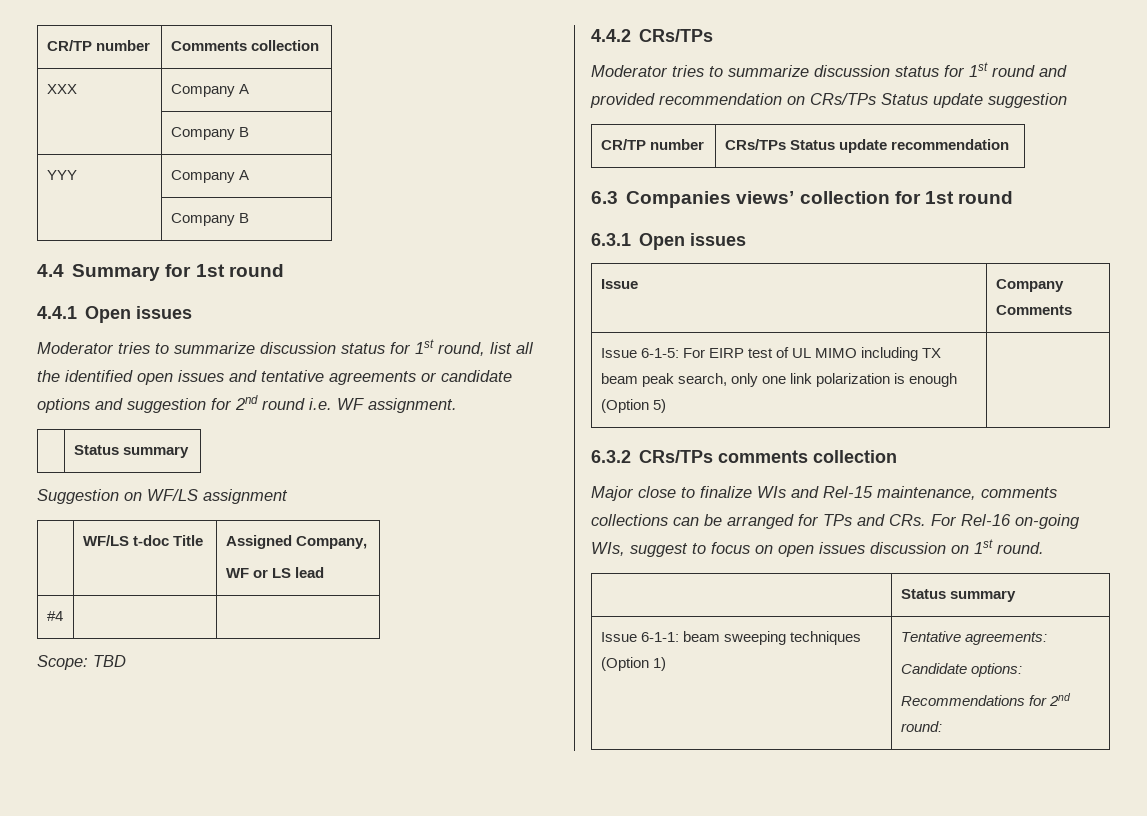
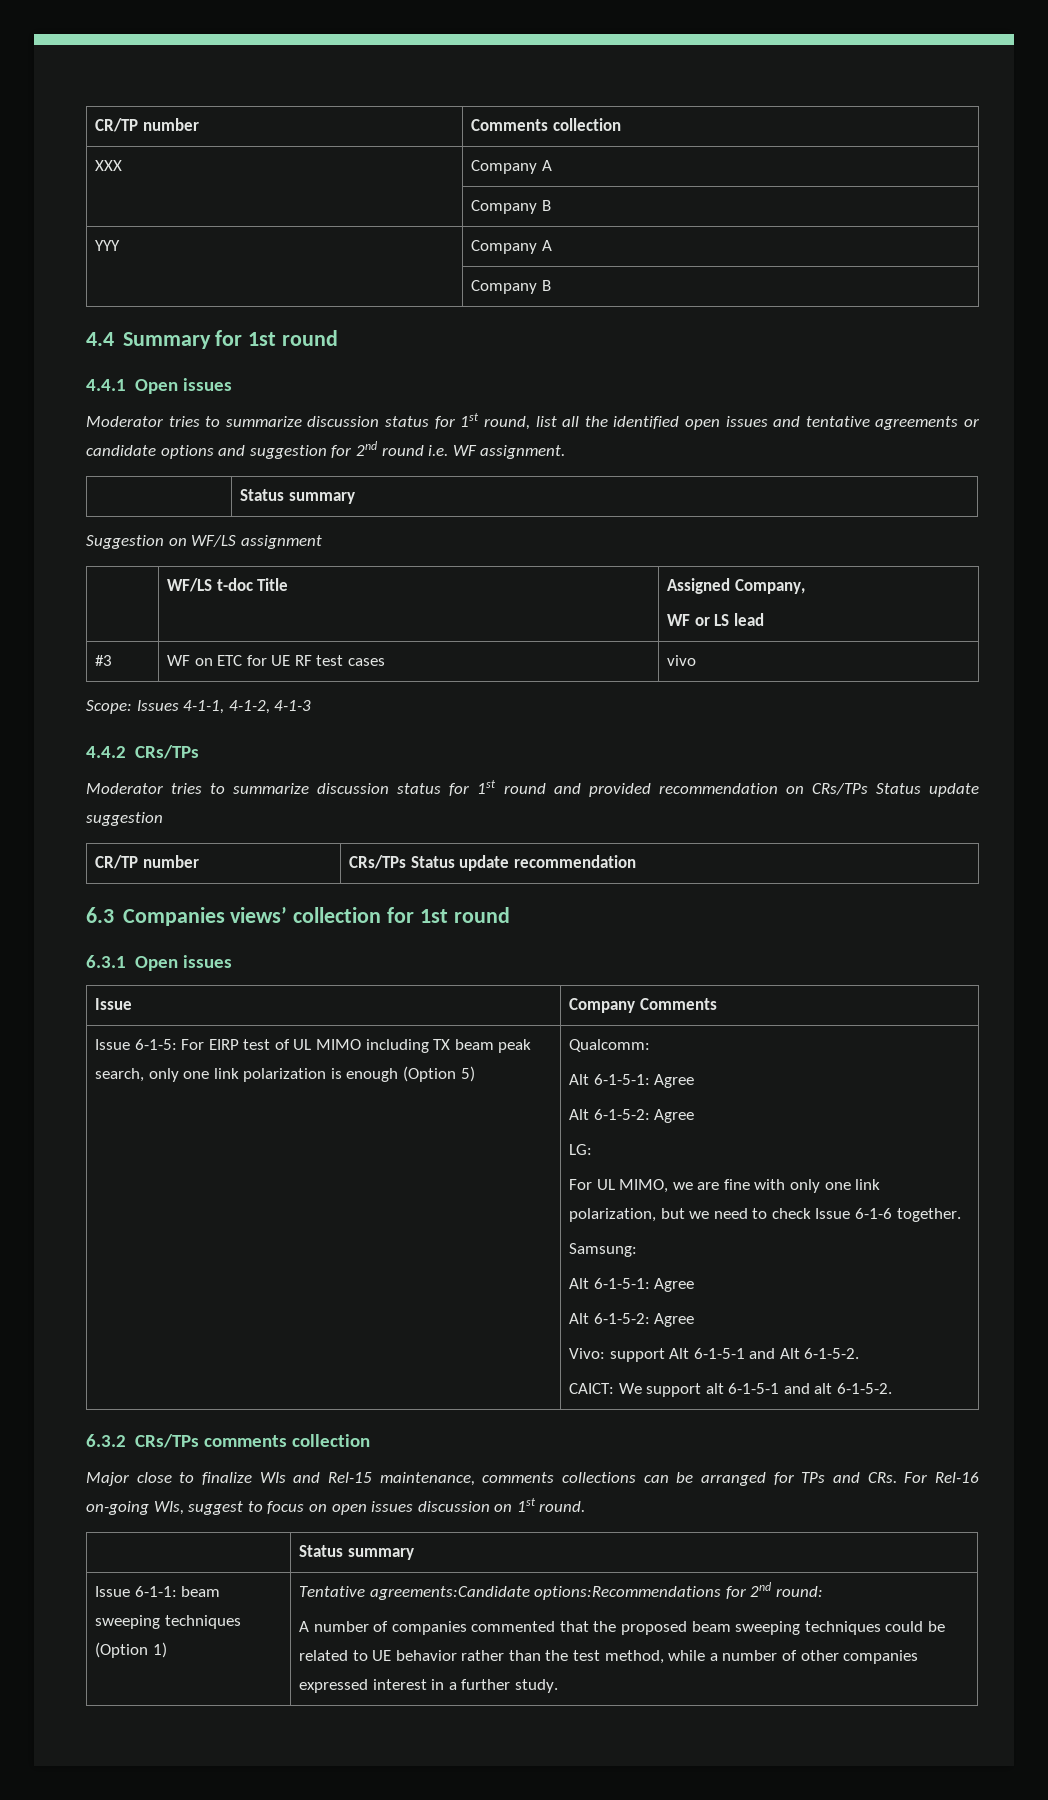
[46,611,63,621] [37,655,126,670] #4 | | // Scope: TBD -> [94,655,112,666] [166,655,386,666] [666,655,696,666] [86,700,312,714] #3 | WF on ETC for UE RF test cases | vivo // Scope: Issues 4-1-1, 4-1-2, 4-1-3
(666, 406) none -> [568,1039,650,1052] [568,1074,695,1088] [568,1109,695,1123] [568,1144,592,1155] [568,1179,881,1193] [568,1208,961,1222] [568,1243,637,1257] [568,1278,695,1292] [568,1313,695,1327] [568,1348,860,1362] [568,1383,893,1397] Qualcomm: // Alt 6-1-5-1: Agree // Alt 6-1-5-2: Agree // LG: // For UL MIMO, we are fine with only one link polarization, but we need to check Issue 6-1-6 together. // Samsung: // Alt 6-1-5-1: Agree // Alt 6-1-5-2: Agree // Vivo: support Alt 6-1-5-1 and Alt 6-1-5-2. // CAICT: We support alt 6-1-5-1 and alt 6-1-5-2.
[964,632,1047,645] [900,663,1022,677] [900,695,1025,706] agreements: // Candidate options: // Recommendations -> [369,1586,722,1600] agreements:Candidate options:Recommendations
(942, 726) none -> [298,1621,946,1635] [298,1650,919,1664] [298,1679,558,1693] // A number of companies commented that the proposed beam sweeping techniques could be related to UE behavior rather than the test method, while a number of other companies expressed interest in a further study.

